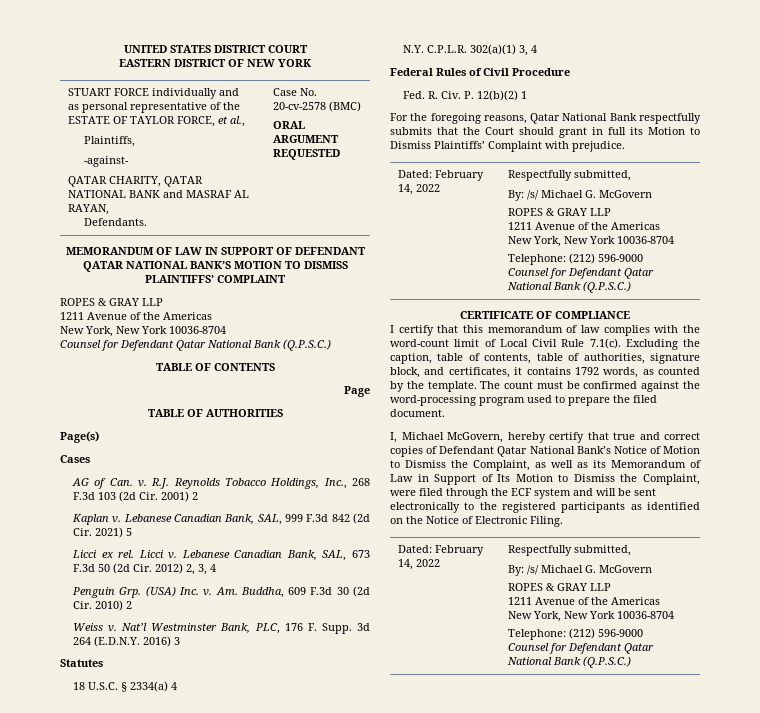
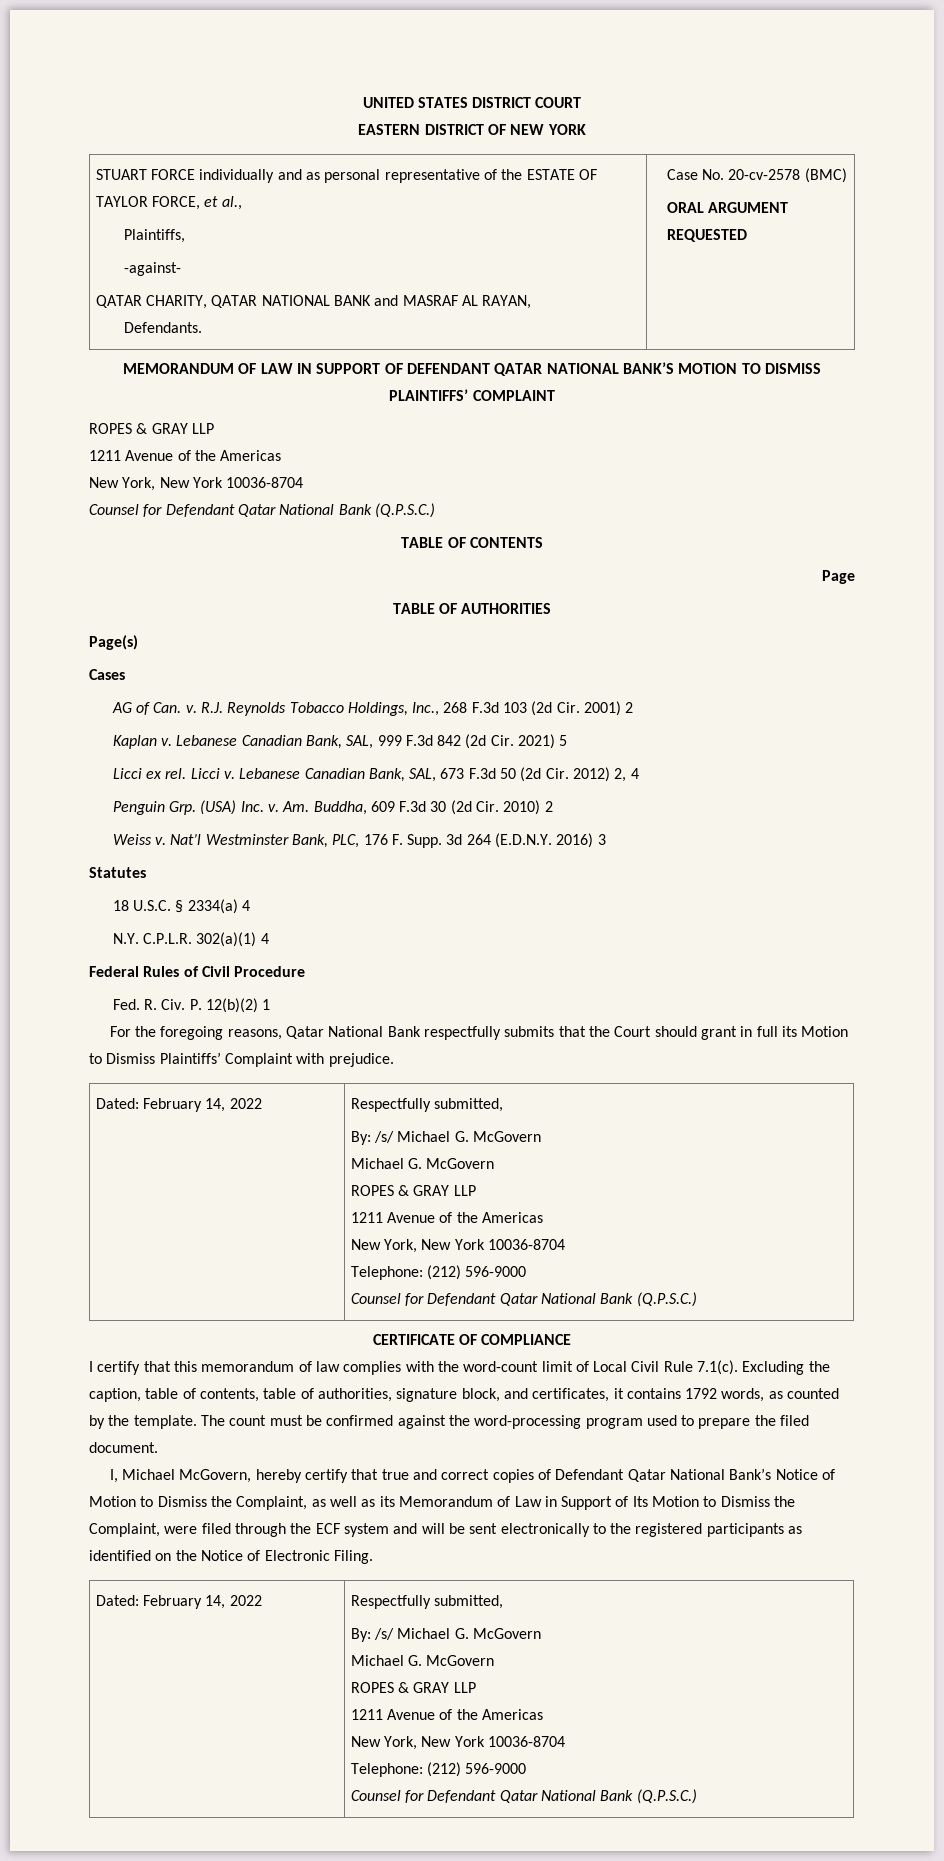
[198,564,208,575] 3, -> (627, 775) none
[519,45,529,56] 3, -> (257, 939) none
(652, 194) none -> [350,1158,495,1169] // Michael G. McGovern
(652, 569) none -> [350,1655,495,1666] // Michael G. McGovern

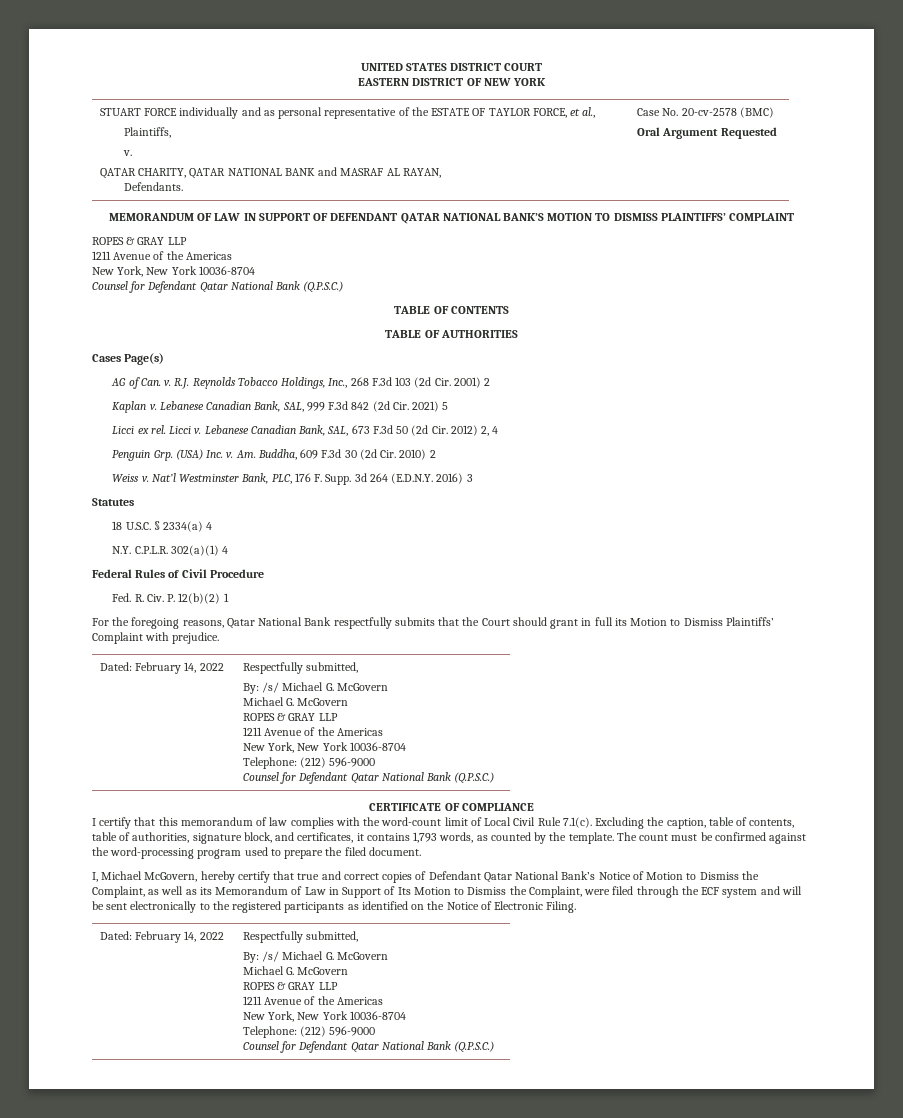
[124,262,182,276] -against- -> [123,150,133,156] v.
[666,202,789,213] [666,229,747,242] ORAL ARGUMENT REQUESTED -> [637,127,777,139] Oral Argument Requested
[822,570,855,584] // Page -> (509, 310) none
(552, 608) none -> [92,354,121,362] Cases
[89,669,125,680] // Cases -> (165, 359) none
[685,1388,718,1399] 1792 -> [413,832,438,843] 1,793

